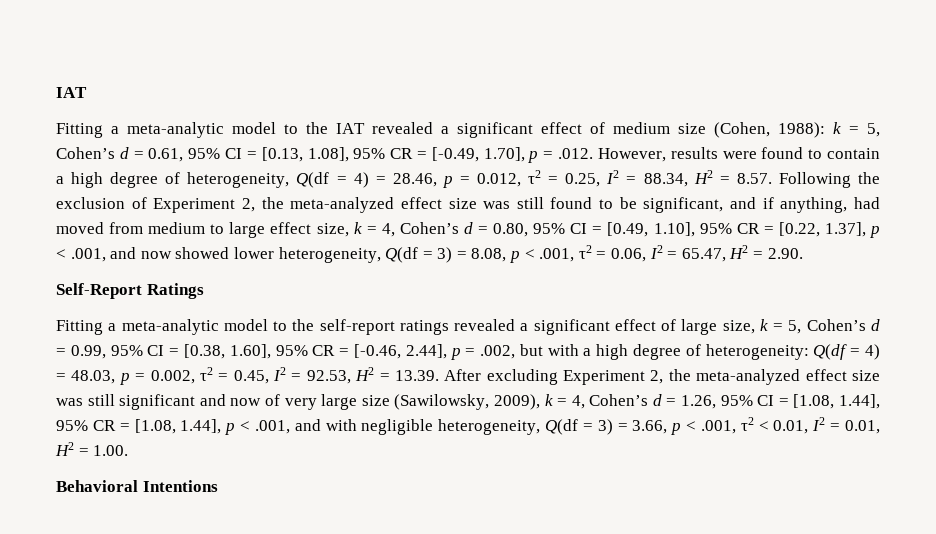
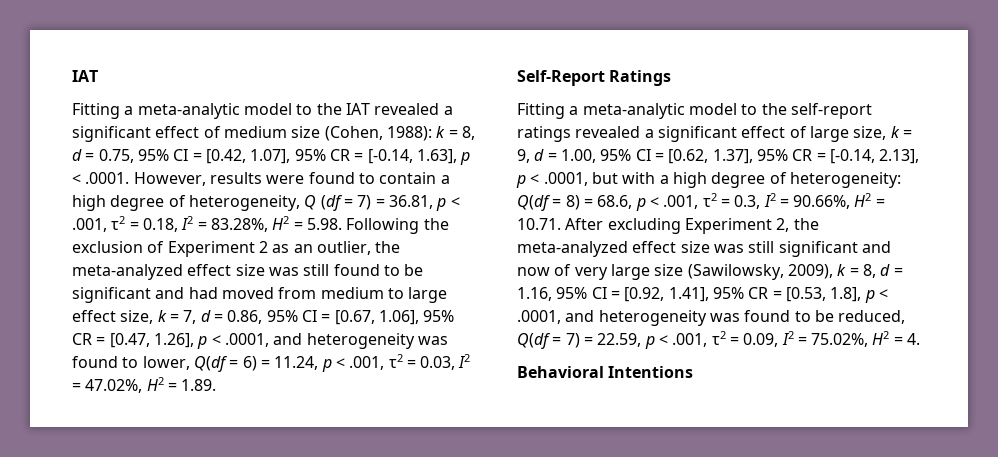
[867,123,880,137] [56,147,594,163] 5, Cohen’s d = 0.61, 95% CI = [0.13, 1.08], 95% CR = [-0.49, 1.70], p = .012. -> [461,126,475,140] [72,149,471,165] [72,172,130,184] 8, d = 0.75, 95% CI = [0.42, 1.07], 95% CR = [-0.14, 1.63], p < .0001.
[296,170,772,188] Q(df = 4) = 28.46, p = 0.012, τ2 = 0.25, I2 = 88.34, H2 = 8.57. -> [304,195,460,211] [72,216,342,232] Q (df = 7) = 36.81, p < .001, τ2 = 0.18, I2 = 83.28%, H2 = 5.98.
[241,198,255,212] 2, -> [258,241,371,255] 2 as an outlier,
[643,197,848,213] significant, and if anything, -> [72,287,185,303] significant and
[381,222,881,238] [56,245,803,263] 4, Cohen’s d = 0.80, 95% CI = [0.49, 1.10], 95% CR = [0.22, 1.37], p < .001, and now showed lower heterogeneity, Q(df = 3) = 8.08, p < .001, τ2 = 0.06, I2 = 65.47, H2 = 2.90. -> [183,310,455,325] [72,333,448,349] [72,354,471,372] [72,377,217,393] 7, d = 0.86, 95% CI = [0.67, 1.06], 95% CR = [0.47, 1.26], p < .0001, and heterogeneity was found to lower, Q(df = 6) = 11.24, p < .001, τ2 = 0.03, I2 = 47.02%, H2 = 1.89.
[788,319,881,334] [56,344,516,360] 5, Cohen’s d = 0.99, 95% CI = [0.38, 1.60], 95% CR = [-0.46, 2.44], p = .002, -> [517,149,920,164] [516,172,588,188] 9, d = 1.00, 95% CI = [0.62, 1.37], 95% CR = [-0.14, 2.13], p < .0001,
[864,344,880,360] [56,367,439,385] 4) = 48.03, p = 0.002, τ2 = 0.45, I2 = 92.53, H2 = 13.39. -> [565,193,885,211] [517,218,561,230] 8) = 68.6, p < .001, τ2 = 0.3, I2 = 90.66%, H2 = 10.71.
[571,394,881,409] [56,417,881,435] [55,442,129,456] 4, Cohen’s d = 1.26, 95% CI = [1.08, 1.44], 95% CR = [1.08, 1.44], p < .001, and with negligible heterogeneity, Q(df = 3) = 3.66, p < .001, τ2 < 0.01, I2 = 0.01, H2 = 1.00. -> [862,264,903,278] [517,287,888,303] [517,310,906,326] [517,331,921,349] 8, d = 1.16, 95% CI = [0.92, 1.41], 95% CR = [0.53, 1.8], p < .0001, and heterogeneity was found to be reduced, Q(df = 7) = 22.59, p < .001, τ2 = 0.09, I2 = 75.02%, H2 = 4.

